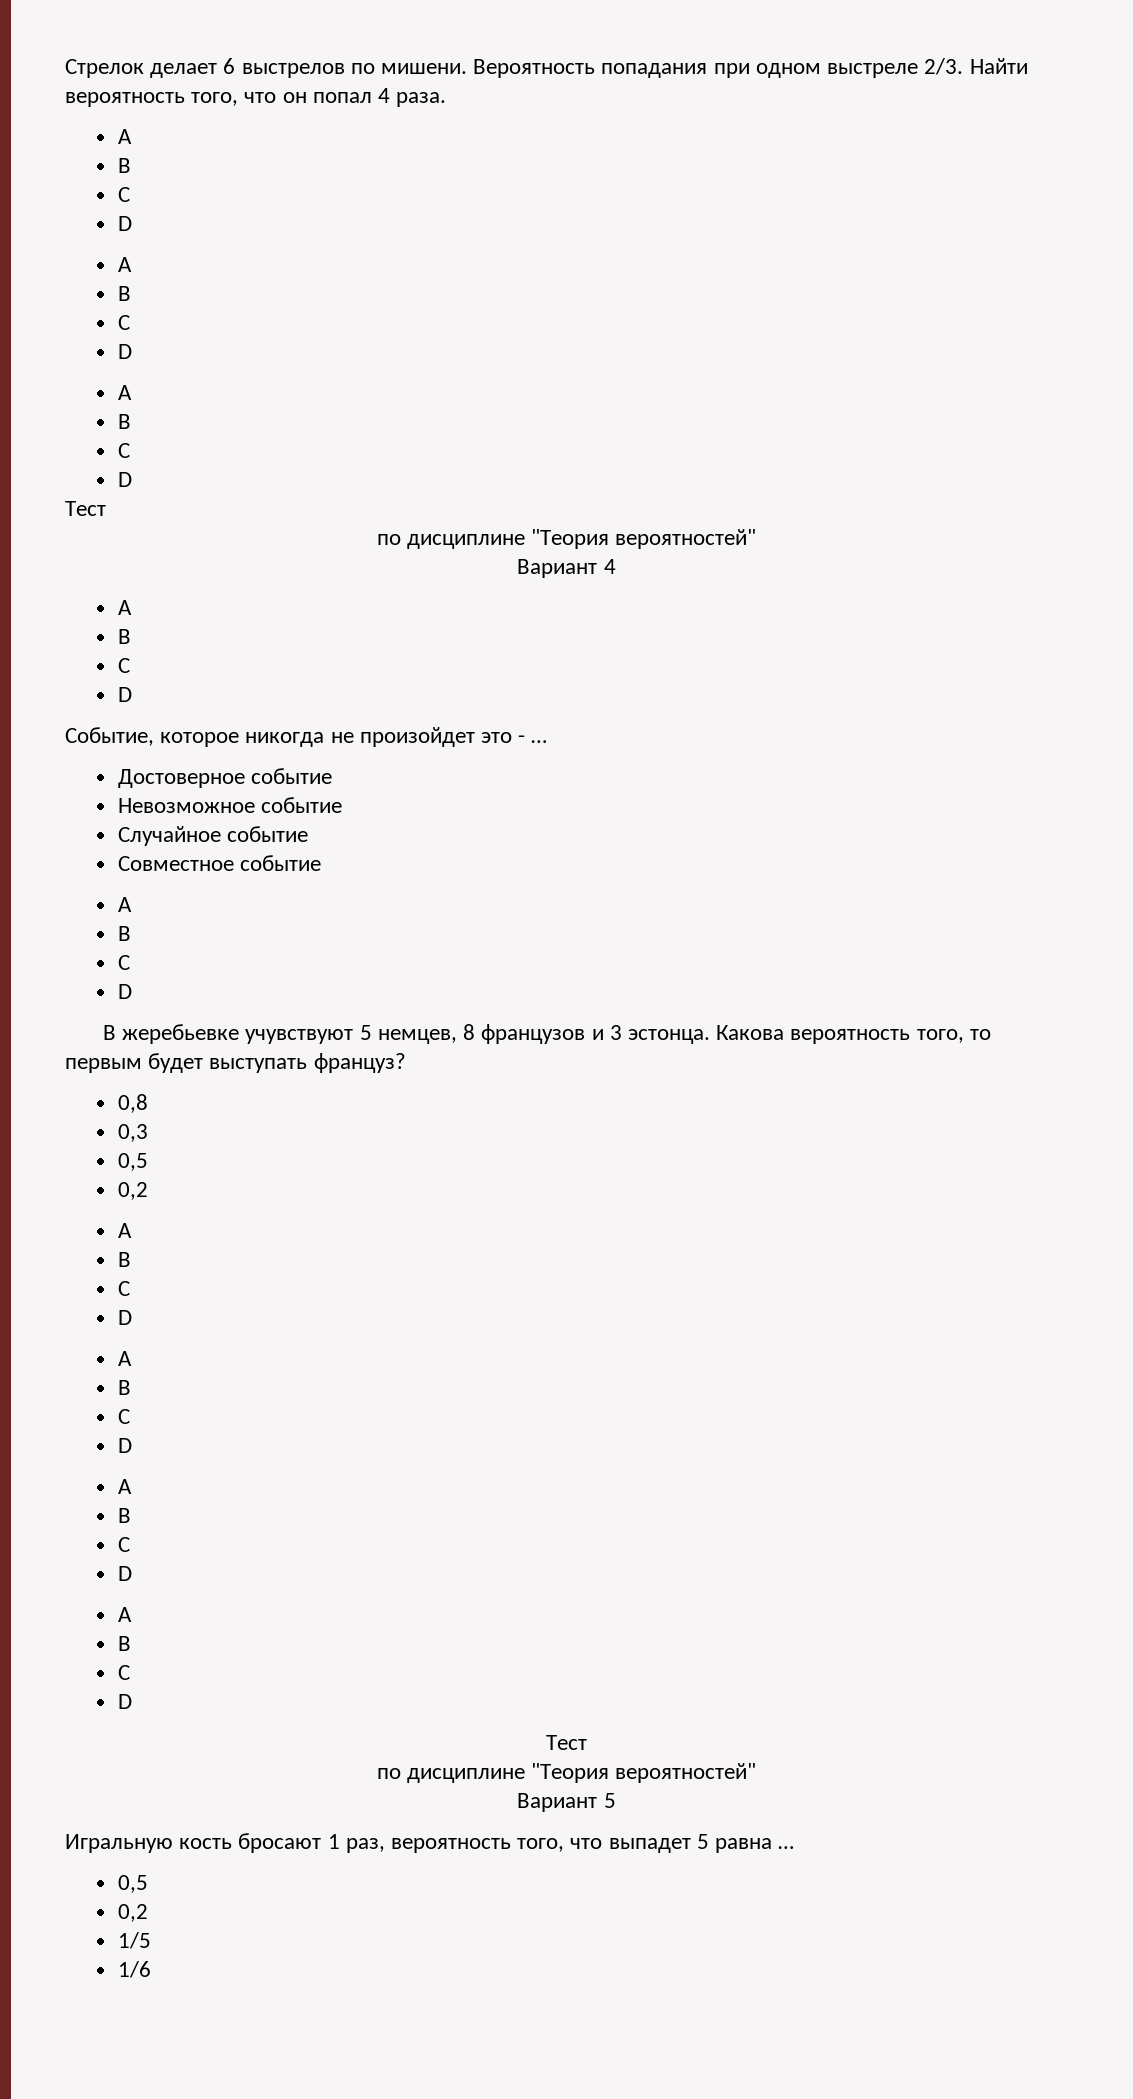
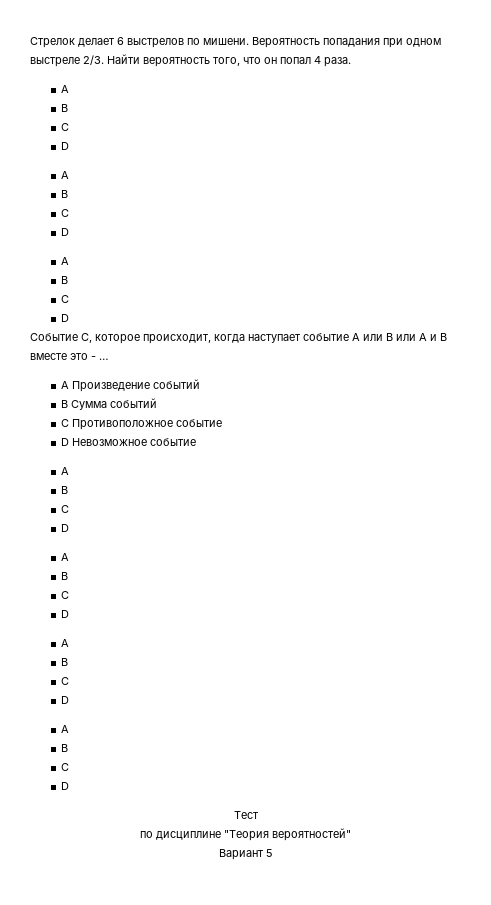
[65,501,106,516] [376,529,757,549] [517,559,616,578] [117,600,132,615] [117,629,131,644] [117,658,130,673] [117,687,132,702] [65,727,548,747] [117,768,333,788] Тест // по дисциплине "Теория вероятностей" // Вариант 4 // A // B // C // D // Событие, которое никогда не произойдет это - … // Достоверное событие // -> [30,333,447,344] [30,353,109,360] [60,379,200,392] [60,398,157,410] [60,419,222,430] [60,438,69,446] Событие С, которое происходит, когда наступает событие А или В или А и В вместе это - … // A Произведение событий // B Сумма событий // C Противоположное событие // D
[117,826,309,846] [117,855,322,871] [117,897,132,912] [117,926,131,941] [117,955,130,970] [117,984,132,999] [103,1024,991,1044] [65,1053,406,1073] [117,1094,148,1113] [117,1124,148,1142] [117,1153,148,1171] [117,1182,148,1200] // Случайное событие // Совместное событие // A // B // C // D // В жеребьевке учувствуют 5 немцев, 8 французов и 3 эстонца. Какова вероятность того, то первым будет выступать француз? // 0,8 // 0,3 // 0,5 // 0,2 -> (196, 442) none
[65,1833,795,1853] [117,1875,148,1893] [117,1904,148,1922] [117,1932,151,1949] [117,1961,151,1978] // Игральную кость бросают 1 раз, вероятность того, что выпадет 5 равна … // 0,5 // 0,2 // 1/5 // 1/6 -> (273, 853) none

